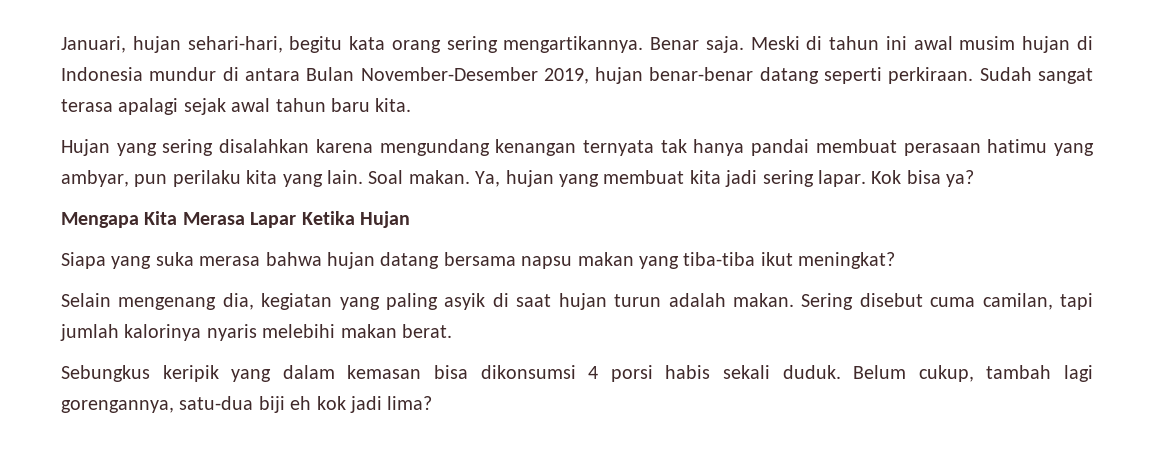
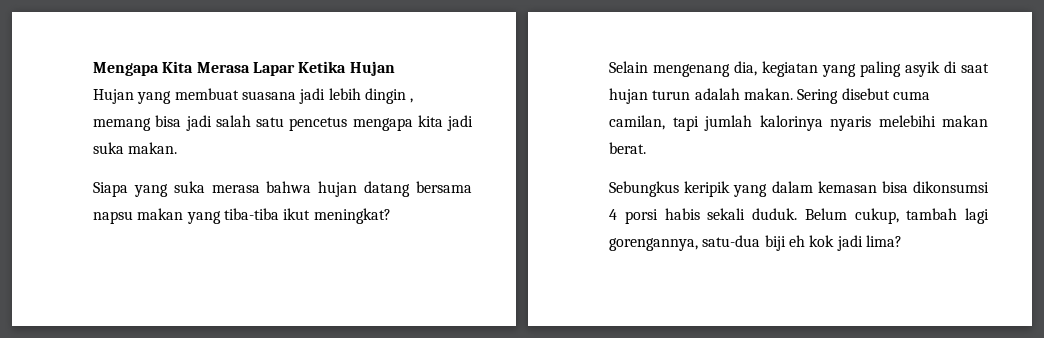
[61,36,1093,53] [61,67,1093,84] [61,98,412,115] [61,139,1094,156] [61,170,975,187] Januari, hujan sehari-hari, begitu kata orang sering mengartikannya. Benar saja. Meski di tahun ini awal musim hujan di Indonesia mundur di antara Bulan November-Desember 2019, hujan benar-benar datang seperti perkiraan. Sudah sangat terasa apalagi sejak awal tahun baru kita. // Hujan yang sering disalahkan karena mengundang kenangan ternyata tak hanya pandai membuat perasaan hatimu yang ambyar, pun perilaku kita yang lain. Soal makan. Ya, hujan yang membuat kita jadi sering lapar. Kok bisa ya? // -> (93, 69) none
(410, 219) none -> [93,88,414,104] [93,115,473,131] [93,142,178,154] // Hujan yang membuat suasana jadi lebih dingin , memang bisa jadi salah satu pencetus mengapa kita jadi suka makan.

